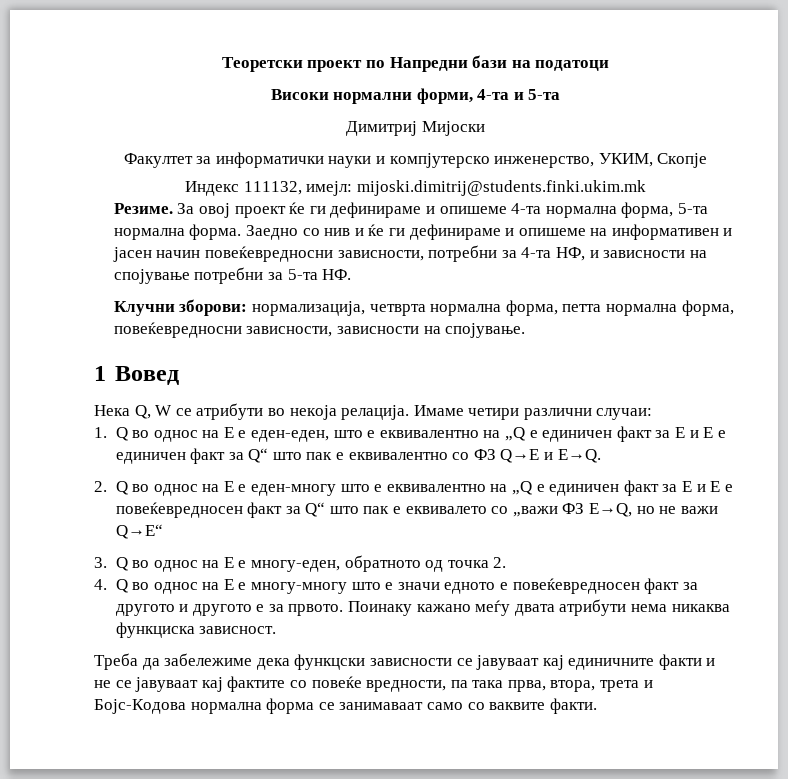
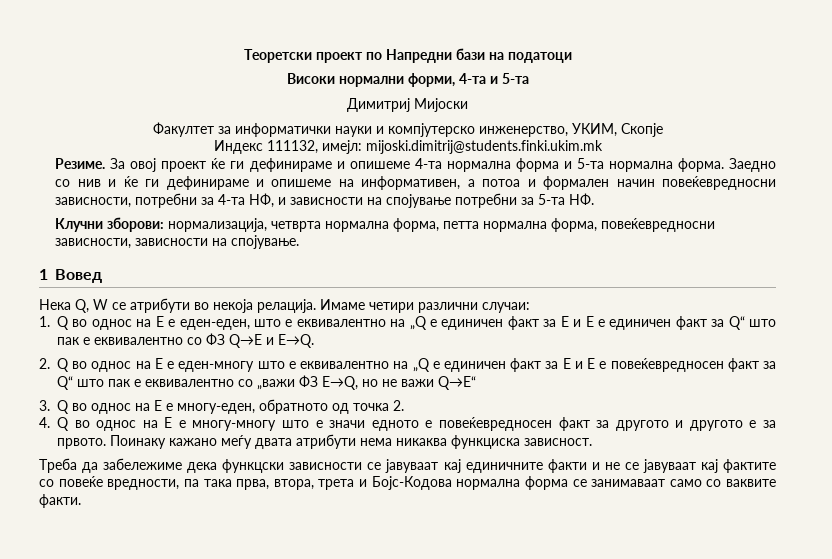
[621,202,674,218] форма, -> [515,158,572,172] форма и
[611,224,733,240] [112,247,152,262] информативен и јасен -> [361,176,610,190] информативен, а потоа и формален
[405,506,487,514] еквивалето -> [145,379,234,387] еквивалентно

